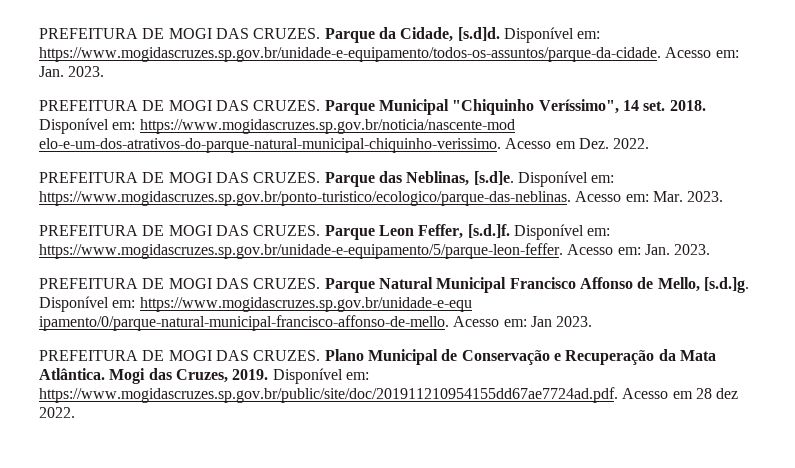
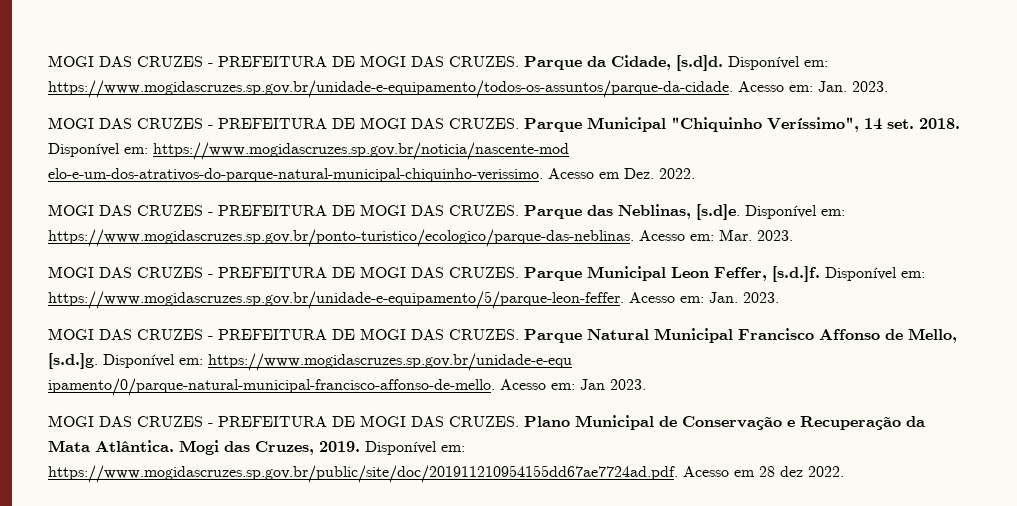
(39, 33) none -> [48,55,213,67] MOGI DAS CRUZES -
(105, 71) none -> [48,117,213,129] MOGI DAS CRUZES -
(650, 143) none -> [48,204,213,216] MOGI DAS CRUZES -
[39,225,375,240] PREFEITURA DE MOGI DAS CRUZES. Parque -> [48,266,666,281] MOGI DAS CRUZES - PREFEITURA DE MOGI DAS CRUZES. Parque Municipal
(711, 249) none -> [48,328,213,340] MOGI DAS CRUZES -
(593, 321) none -> [48,415,213,427] MOGI DAS CRUZES -

